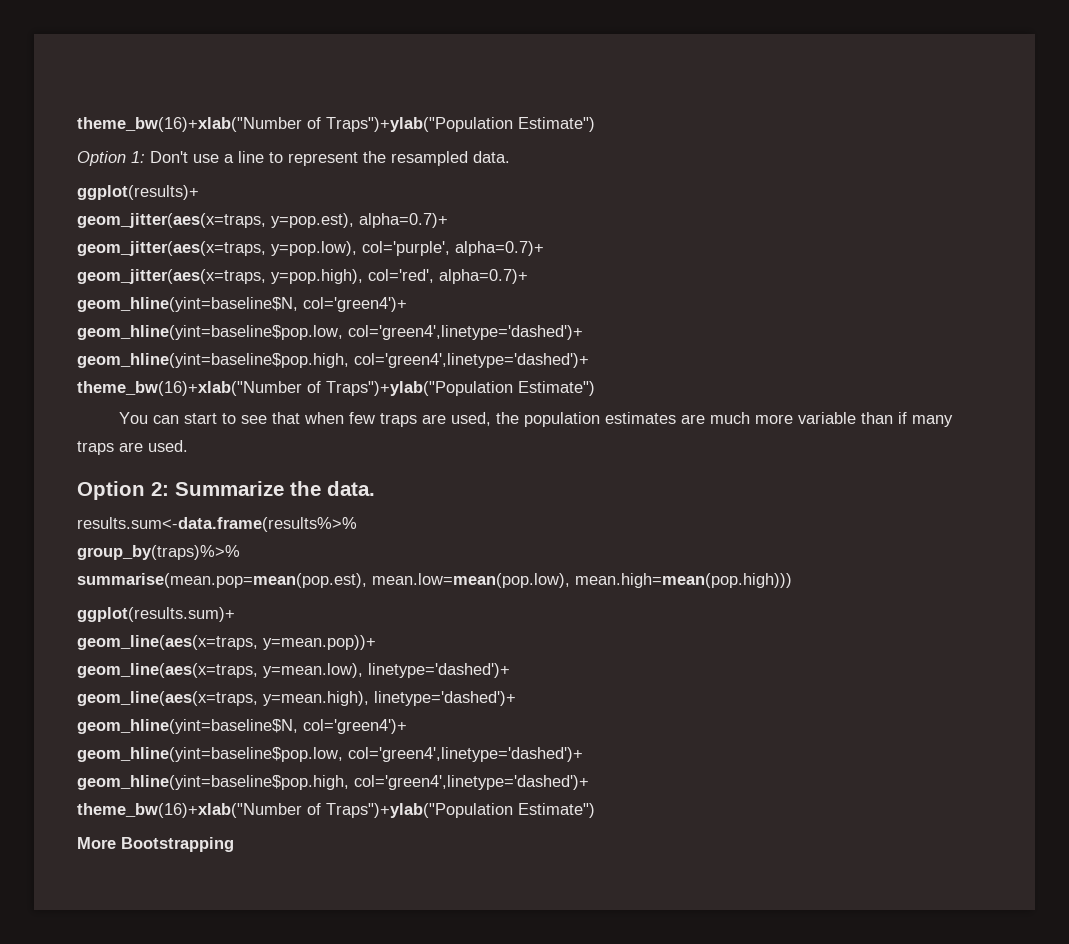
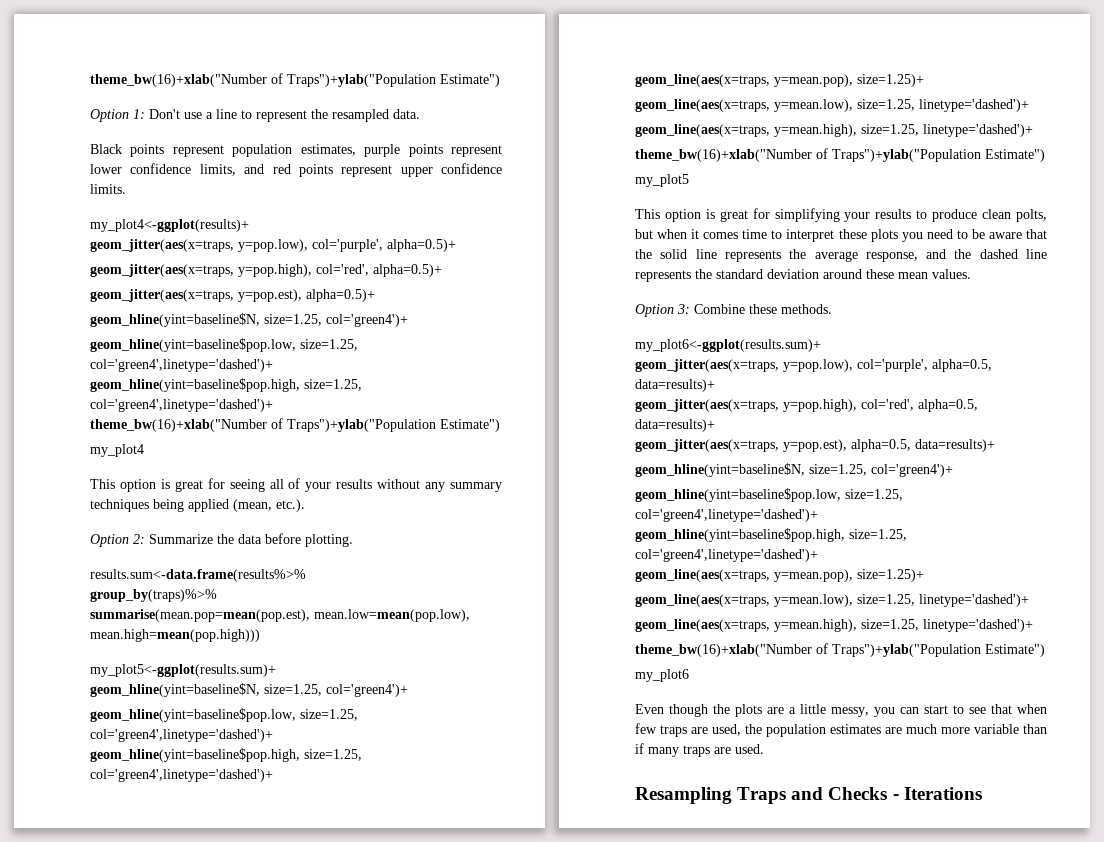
[77,185,199,200] [77,213,448,228] [77,241,544,256] [77,269,528,284] [77,297,407,312] [77,325,583,340] [77,353,589,368] [77,381,595,396] [118,412,148,424] ggplot(results)+ // geom_jitter(aes(x=traps, y=pop.est), alpha=0.7)+ // geom_jitter(aes(x=traps, y=pop.low), col='purple', alpha=0.7)+ // geom_jitter(aes(x=traps, y=pop.high), col='red', alpha=0.7)+ // geom_hline(yint=baseline$N, col='green4')+ // geom_hline(yint=baseline$pop.low, col='green4',linetype='dashed')+ // geom_hline(yint=baseline$pop.high, col='green4',linetype='dashed')+ // theme_bw(16)+xlab("Number of Traps")+ylab("Population Estimate") // You -> [90,144,502,157] [90,163,502,177] [90,184,126,194] [90,219,249,232] [90,239,456,252] [90,264,442,277] [90,289,375,302] [90,313,408,327] [90,338,358,352] [90,359,273,372] [90,378,362,392] [90,399,273,412] [90,418,500,432] [90,444,144,457] [90,478,503,492] [90,499,305,512] [90,533,353,547] [90,569,306,582] [90,589,217,602] [90,609,470,622] [90,629,260,642] [90,664,276,677] [90,683,408,697] [90,708,358,722] [90,729,273,742] [90,748,362,762] [90,769,273,782] [635,74,924,87] [635,99,1029,112] [635,124,1033,137] [635,148,1045,162] [635,174,689,187] [635,208,1047,222] [635,229,1047,242] [635,249,1047,262] [635,269,971,282] [635,304,832,317] [635,339,821,352] [635,359,992,372] [635,379,715,392] [635,399,978,412] [635,419,715,432] [635,439,995,452] [635,463,953,477] [635,488,903,502] [635,509,818,522] [635,528,907,542] [635,549,818,562] [635,569,924,582] [635,594,1029,607] [635,619,1033,632] [635,643,1045,657] [635,669,689,682] [635,704,895,717] Black points represent population estimates, purple points represent lower confidence limits, and red points represent upper confidence limits. // my_plot4<-ggplot(results)+ // geom_jitter(aes(x=traps, y=pop.low), col='purple', alpha=0.5)+ // geom_jitter(aes(x=traps, y=pop.high), col='red', alpha=0.5)+ // geom_jitter(aes(x=traps, y=pop.est), alpha=0.5)+ // geom_hline(yint=baseline$N, size=1.25, col='green4')+ // geom_hline(yint=baseline$pop.low, size=1.25, col='green4',linetype='dashed')+ // geom_hline(yint=baseline$pop.high, size=1.25, col='green4',linetype='dashed')+ // theme_bw(16)+xlab("Number of Traps")+ylab("Population Estimate") // my_plot4 // This option is great for seeing all of your results without any summary techniques being applied (mean, etc.). // Option 2: Summarize the data before plotting. // results.sum<-data.frame(results%>% // group_by(traps)%>% // summarise(mean.pop=mean(pop.est), mean.low=mean(pop.low), mean.high=mean(pop.high))) // my_plot5<-ggplot(results.sum)+ // geom_hline(yint=baseline$N, size=1.25, col='green4')+ // geom_hline(yint=baseline$pop.low, size=1.25, col='green4',linetype='dashed')+ // geom_hline(yint=baseline$pop.high, size=1.25, col='green4',linetype='dashed')+ // geom_line(aes(x=traps, y=mean.pop), size=1.25)+ // geom_line(aes(x=traps, y=mean.low), size=1.25, linetype='dashed')+ // geom_line(aes(x=traps, y=mean.high), size=1.25, linetype='dashed')+ // theme_bw(16)+xlab("Number of Traps")+ylab("Population Estimate") // my_plot5 // This option is great for simplifying your results to produce clean polts, but when it comes time to interpret these plots you need to be aware that the solid line represents the average response, and the dashed line represents the standard deviation around these mean values. // Option 3: Combine these methods. // my_plot6<-ggplot(results.sum)+ // geom_jitter(aes(x=traps, y=pop.low), col='purple', alpha=0.5, data=results)+ // geom_jitter(aes(x=traps, y=pop.high), col='red', alpha=0.5, data=results)+ // geom_jitter(aes(x=traps, y=pop.est), alpha=0.5, data=results)+ // geom_hline(yint=baseline$N, size=1.25, col='green4')+ // geom_hline(yint=baseline$pop.low, size=1.25, col='green4',linetype='dashed')+ // geom_hline(yint=baseline$pop.high, size=1.25, col='green4',linetype='dashed')+ // geom_line(aes(x=traps, y=mean.pop), size=1.25)+ // geom_line(aes(x=traps, y=mean.low), size=1.25, linetype='dashed')+ // geom_line(aes(x=traps, y=mean.high), size=1.25, linetype='dashed')+ // theme_bw(16)+xlab("Number of Traps")+ylab("Population Estimate") // my_plot6 // Even though the plots are a little messy, you
[77,481,375,500] [77,517,357,532] [77,545,240,560] [77,573,792,588] [77,607,235,622] [77,635,376,650] [77,663,510,678] [77,691,516,706] [77,719,407,734] [77,747,583,762] [77,775,589,790] [77,803,595,818] [77,837,234,852] Option 2: Summarize the data. // results.sum<-data.frame(results%>% // group_by(traps)%>% // summarise(mean.pop=mean(pop.est), mean.low=mean(pop.low), mean.high=mean(pop.high))) // ggplot(results.sum)+ // geom_line(aes(x=traps, y=mean.pop))+ // geom_line(aes(x=traps, y=mean.low), linetype='dashed')+ // geom_line(aes(x=traps, y=mean.high), linetype='dashed')+ // geom_hline(yint=baseline$N, col='green4')+ // geom_hline(yint=baseline$pop.low, col='green4',linetype='dashed')+ // geom_hline(yint=baseline$pop.high, col='green4',linetype='dashed')+ // theme_bw(16)+xlab("Number of Traps")+ylab("Population Estimate") // More Bootstrapping -> [635,787,982,804] Resampling Traps and Checks - Iterations

